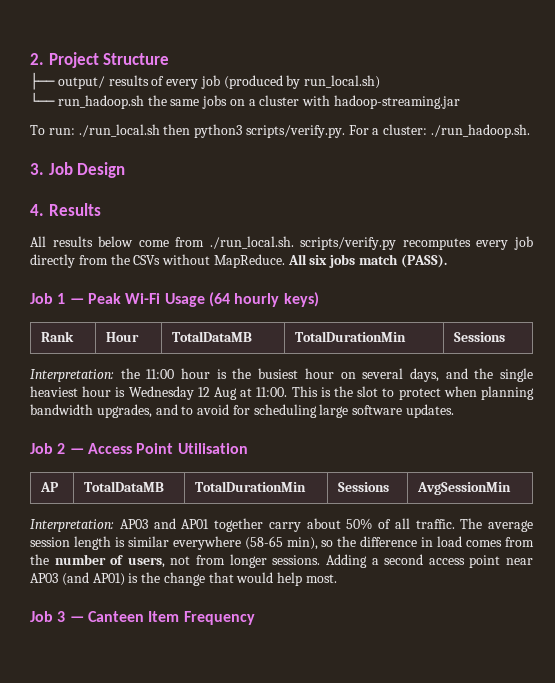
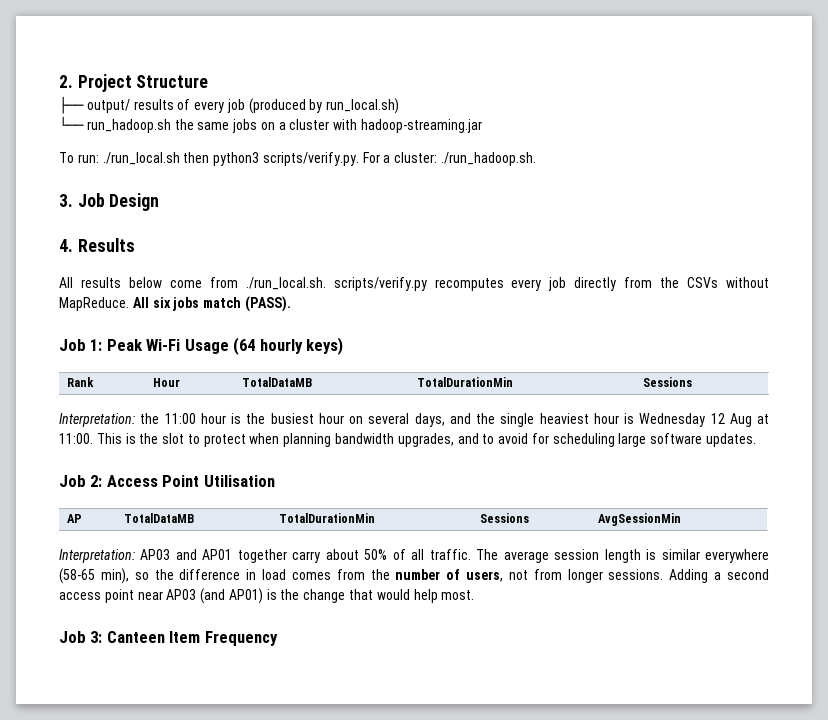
[57,293,84,304] 1 — -> [90,339,103,351] 1:
[57,443,84,454] 2 — -> [90,475,103,487] 2:
[57,611,84,622] 3 — -> [90,631,103,643] 3:

